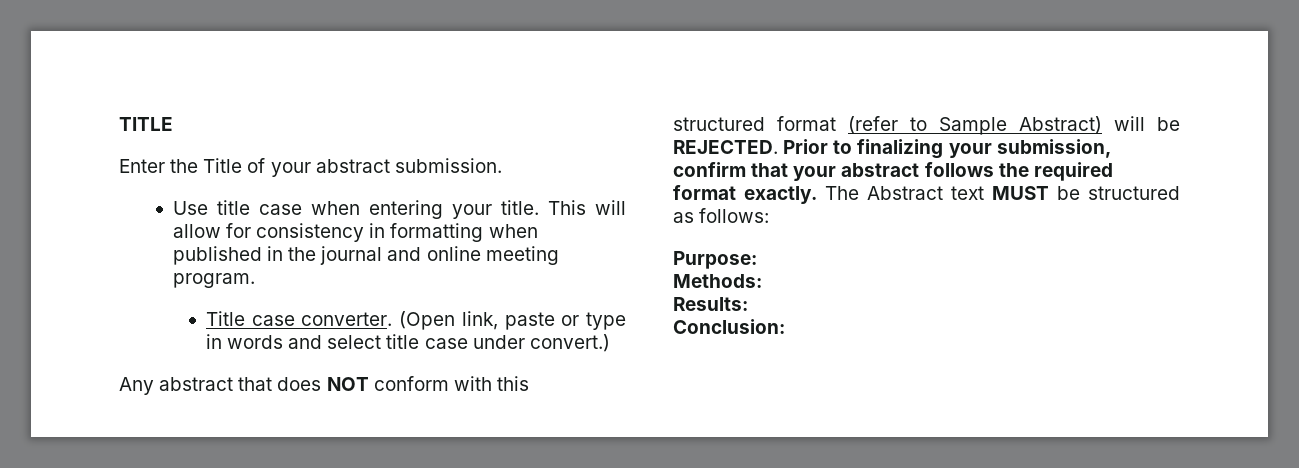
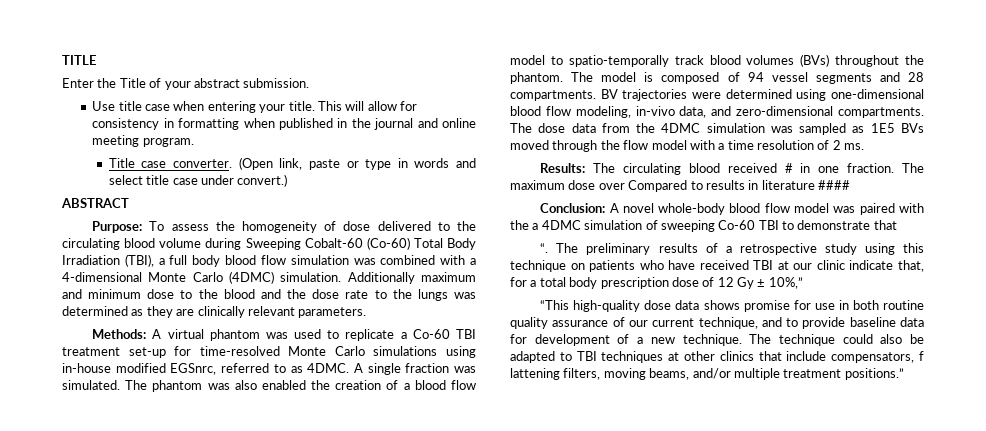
[119,376,529,395] [673,116,1180,135] [673,139,1111,159] [673,162,1113,181] [673,185,1180,204] [673,208,770,223] [673,251,757,269] [673,274,762,288] [673,297,748,311] [673,319,785,334] Any abstract that does NOT conform with this structured format (refer to Sample Abstract) will be REJECTED. Prior to finalizing your submission, confirm that your abstract follows the required format exactly. The Abstract text MUST be structured as follows: // Purpose: // Methods: // Results: // Conclusion: -> [61,198,129,208] [92,221,476,233] [62,237,476,250] [62,254,476,267] [62,271,476,284] [62,289,476,301] [62,306,367,318] [92,329,476,341] [62,346,476,358] [62,363,476,375] [62,380,477,392] [510,54,924,67] [510,72,924,84] [510,89,924,101] [510,106,924,118] [510,123,924,135] [510,140,865,152] [540,163,924,175] [510,180,850,192] [540,203,924,215] [510,220,897,232] [540,243,924,255] [510,260,924,272] [510,277,803,289] [540,300,924,312] [510,317,924,329] [510,334,924,346] [510,351,924,363] [510,368,904,380] ABSTRACT // Purpose: To assess the homogeneity of dose delivered to the circulating blood volume during Sweeping Cobalt-60 (Co-60) Total Body Irradiation (TBI), a full body blood flow simulation was combined with a 4-dimensional Monte Carlo (4DMC) simulation. Additionally maximum and minimum dose to the blood and the dose rate to the lungs was determined as they are clinically relevant parameters. // Methods: A virtual phantom was used to replicate a Co-60 TBI treatment set-up for time-resolved Monte Carlo simulations using in-house modified EGSnrc, referred to as 4DMC. A single fraction was simulated. The phantom was also enabled the creation of a blood flow model to spatio-temporally track blood volumes (BVs) throughout the phantom. The model is composed of 94 vessel segments and 28 compartments. BV trajectories were determined using one-dimensional blood flow modeling, in-vivo data, and zero-dimensional compartments. The dose data from the 4DMC simulation was sampled as 1E5 BVs moved through the flow model with a time resolution of 2 ms. // Results: The circulating blood received # in one fraction. The maximum dose over Compared to results in literature #### // Conclusion: A novel whole-body blood flow model was paired with the a 4DMC simulation of sweeping Co-60 TBI to demonstrate that // “. The preliminary results of a retrospective study using this technique on patients who have received TBI at our clinic indicate that, for a total body prescription dose of 12 Gy ± 10%,” // “This high-quality dose data shows promise for use in both routine quality assurance of our current technique, and to provide baseline data for development of a new technique. The technique could also be adapted to TBI techniques at other clinics that include compensators, f lattening filters, moving beams, and/or multiple treatment positions.”

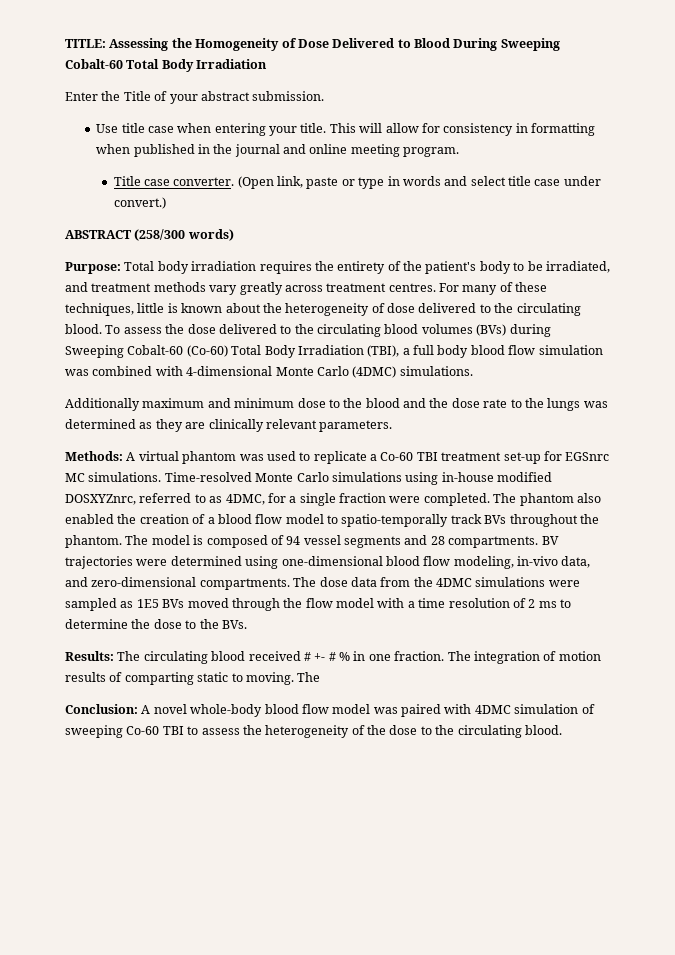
[62,55,96,65] TITLE -> [65,38,560,51] [65,59,268,72] TITLE: Assessing the Homogeneity of Dose Delivered to Blood During Sweeping Cobalt-60 Total Body Irradiation
(129, 203) none -> [134,229,234,241] (258/300 words)
[149,221,318,233] To assess the homogeneity -> [124,261,610,274] [65,282,548,295] [65,303,370,316] Total body irradiation requires the entirety of the patient's body to be irradiated, and treatment methods vary greatly across treatment centres. For many of these techniques, little is known about the heterogeneity
[124,238,202,248] blood volume -> [65,324,507,337] blood. To assess the dose delivered to the circulating blood volumes (BVs)
[469,258,476,265] a -> (183, 371) none
[280,272,342,282] simulation. -> [399,366,473,376] simulations. //
[199,346,280,356] time-resolved -> [565,452,610,461] [65,472,252,482] EGSnrc MC simulations. Time-resolved
[170,363,217,375] EGSnrc, -> [65,494,136,505] DOSXYZnrc,
[307,363,476,375] [62,380,120,390] 4DMC. A single fraction was simulated. -> [225,493,490,506] 4DMC, for a single fraction were completed.
[207,383,230,390] was -> (574, 499) none
[709,54,830,67] blood volumes (BVs) -> [484,515,507,524] BVs
[706,123,793,133] simulation was -> [475,577,580,587] simulations were
[844,143,865,150] ms. -> [538,599,571,608] [65,619,247,629] ms to determine the dose to the BVs.
(793, 168) none -> [314,652,350,661] +- # %
[510,180,850,192] maximum dose over Compared to results in literature #### -> [473,651,601,664] [65,672,321,685] integration of motion results of comparting static to moving. The
[510,220,539,230] the a -> (472, 709) none
[797,220,897,230] [540,243,924,255] [510,260,924,272] [510,277,803,289] [540,300,924,312] [510,317,924,329] [510,334,924,346] [510,351,924,363] [510,368,904,380] demonstrate that // “. The preliminary results of a retrospective study using this technique on patients who have received TBI at our clinic indicate that, for a total body prescription dose of 12 Gy ± 10%,” // “This high-quality dose data shows promise for use in both routine quality assurance of our current technique, and to provide baseline data for development of a new technique. The technique could also be adapted to TBI techniques at other clinics that include compensators, f lattening filters, moving beams, and/or multiple treatment positions.” -> [201,725,562,738] assess the heterogeneity of the dose to the circulating blood.

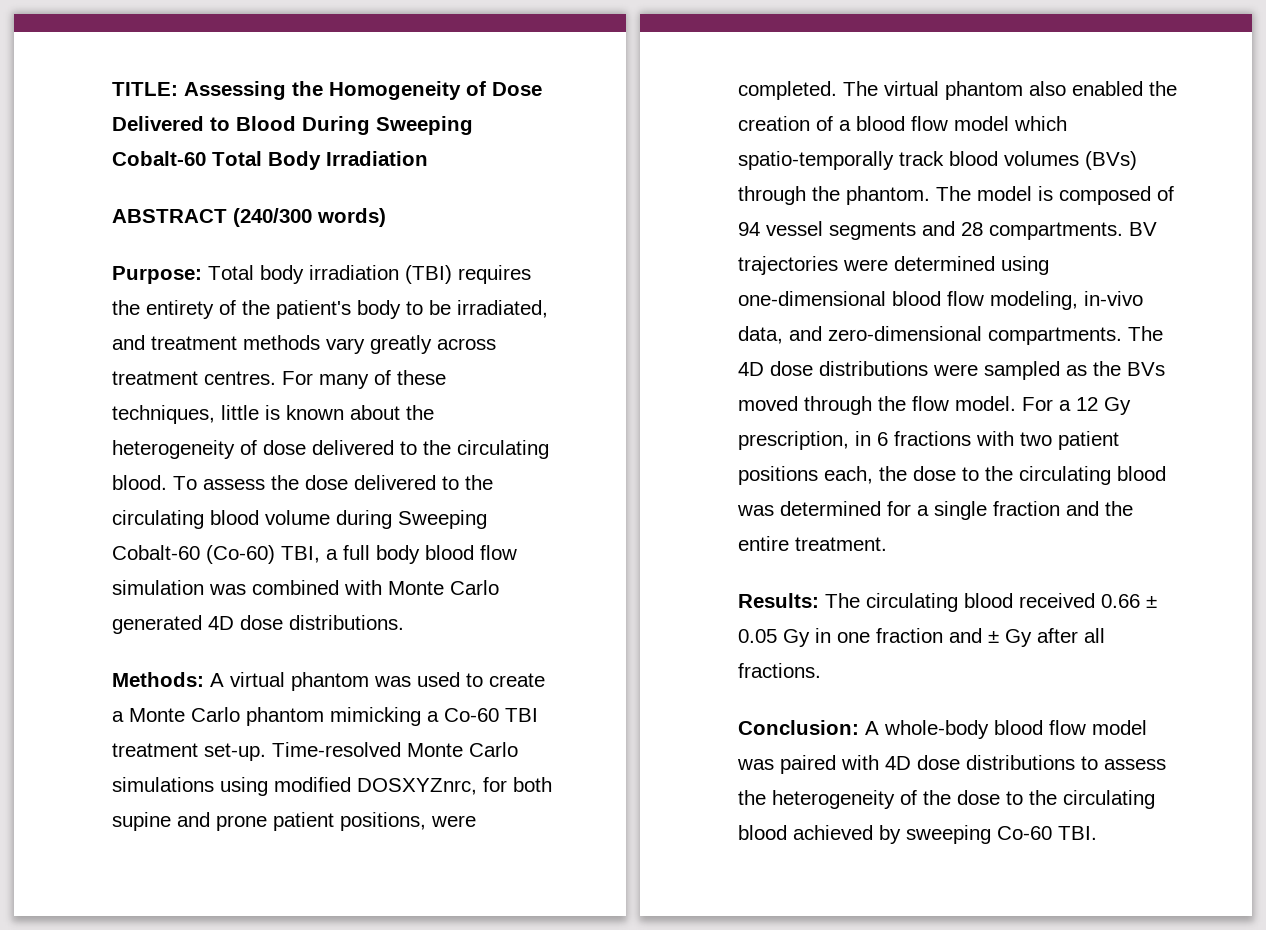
[65,91,325,104] [96,123,596,136] [96,144,460,157] [113,176,601,189] [113,197,166,209] // Enter the Title of your abstract submission. // Use title case when entering your title. This will allow for consistency in formatting when published in the journal and online meeting program. // Title case converter. (Open link, paste or type in words and select title case under convert.) -> (428, 158) none
[134,229,186,241] (258/300 -> [233,208,312,227] (240/300
(257, 266) none -> [405,265,452,284] (TBI)
[421,324,507,336] volumes (BVs) -> [265,510,330,525] volume
[231,345,400,358] Total Body Irradiation (TBI), -> [281,546,320,563] TBI,
[186,366,473,378] [65,398,608,411] [65,419,393,432] 4-dimensional Monte Carlo (4DMC) simulations. // Additionally maximum and minimum dose to the blood and the dose rate to the lungs was determined as they are clinically relevant parameters. -> [388,580,499,595] [112,615,404,634] Monte Carlo generated 4D dose distributions.
[313,451,610,464] [65,472,162,482] replicate a Co-60 TBI treatment set-up for EGSnrc MC simulations. -> [489,673,545,687] [112,707,538,726] [112,743,266,761] create a Monte Carlo phantom mimicking a Co-60 TBI treatment set-up.
[441,472,494,482] in-house -> (268, 786) none
[139,493,386,506] referred to as 4DMC, for a single fraction -> [483,777,552,792] [112,812,426,831] for both supine and prone patient positions,
(517, 498) none -> [884,81,939,96] virtual
[327,515,338,524] to -> [1014,116,1067,131] which
[484,514,578,527] BVs throughout -> [949,151,1137,170] [738,186,806,205] blood volumes (BVs) through
[319,577,546,587] dose data from the 4DMC simulations -> [738,361,928,376] 4D dose distributions
[136,599,159,608] 1E5 -> [1093,361,1121,376] the
[336,598,571,608] [65,619,247,629] model with a time resolution of 2 ms to determine the dose to the BVs. -> [955,396,1131,415] [738,431,1119,450] [738,466,1166,485] [737,501,1133,520] [738,536,887,551] model. For a 12 Gy prescription, in 6 fractions with two patient positions each, the dose to the circulating blood was determined for a single fraction and the entire treatment.
[303,651,601,664] [65,672,321,685] # +- # % in one fraction. The integration of motion results of comparting static to moving. The -> [1101,594,1157,608] [738,628,1105,647] [738,663,821,678] 0.66 ± 0.05 Gy in one fraction and ± Gy after all fractions.
[153,704,187,714] novel -> (879, 728) none
[474,704,595,714] [65,725,184,738] 4DMC simulation of sweeping Co-60 TBI -> [885,755,1075,770] 4D dose distributions
[524,725,562,735] blood. -> [738,825,1097,844] blood achieved by sweeping Co-60 TBI.

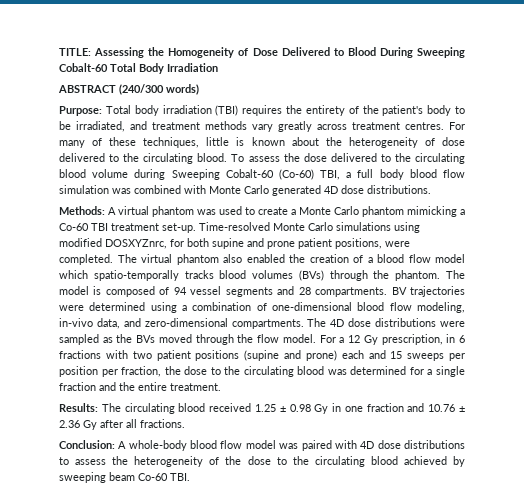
[899,151,944,166] track -> [184,270,214,279] tracks
(1049, 265) none -> [182,302,267,311] a combination of
[824,466,873,484] each, -> [244,350,465,361] [59,366,162,377] (supine and prone) each and 15 sweeps per position per fraction,
[1101,594,1157,608] [738,629,777,643] 0.66 ± 0.05 -> [254,404,311,412] 1.25 ± 0.98
[988,631,999,643] ± -> [428,404,465,412] [59,420,80,428] 10.76 ± 2.36
(991, 834) none -> [109,472,135,481] beam

